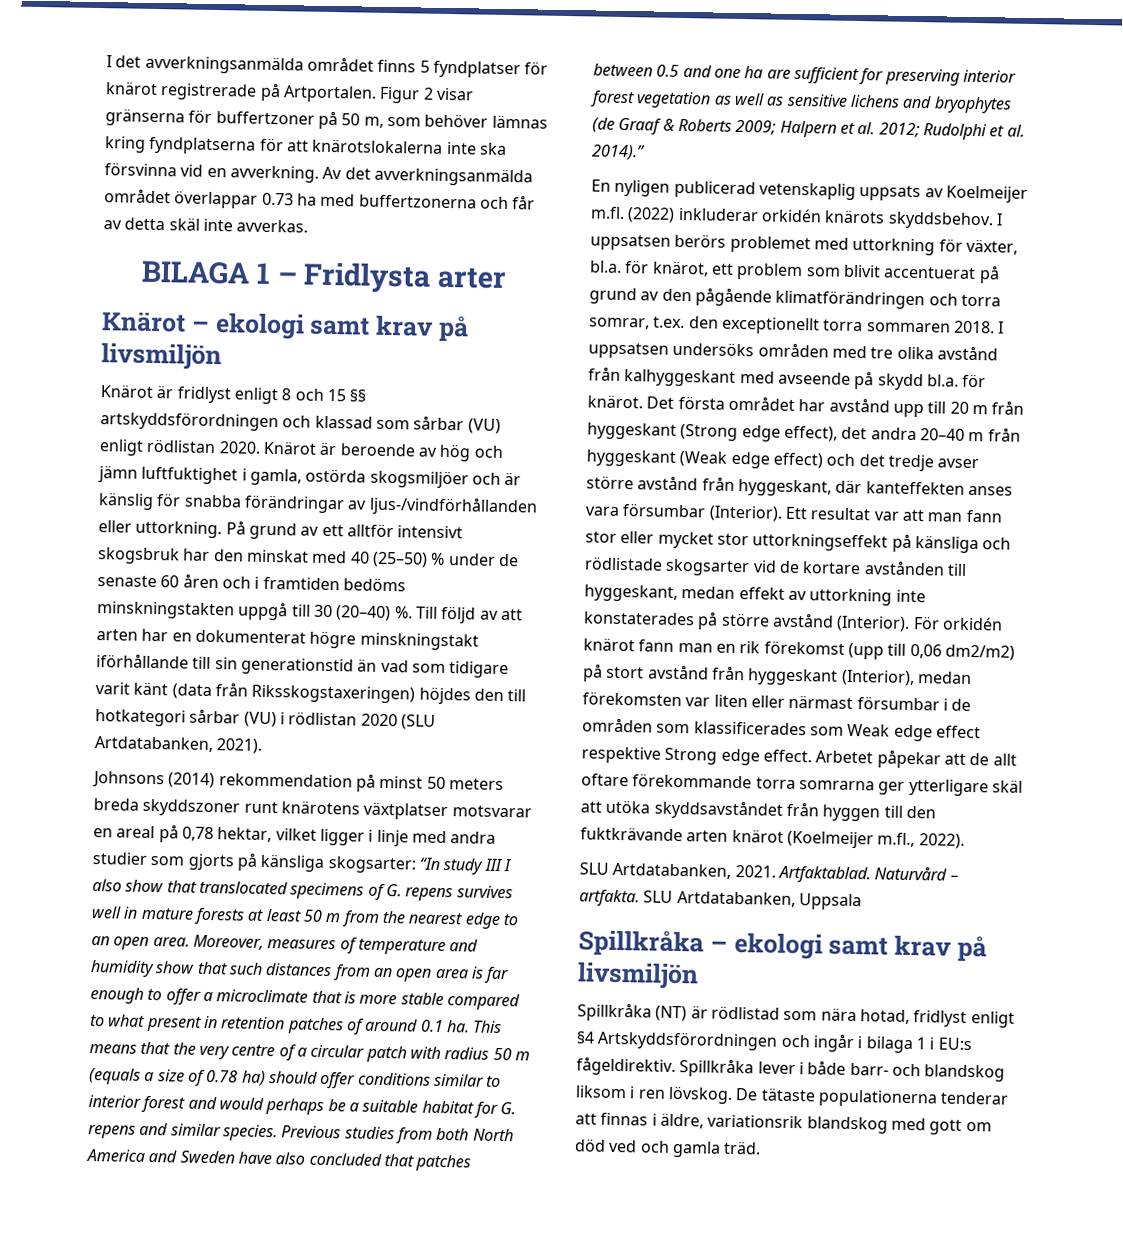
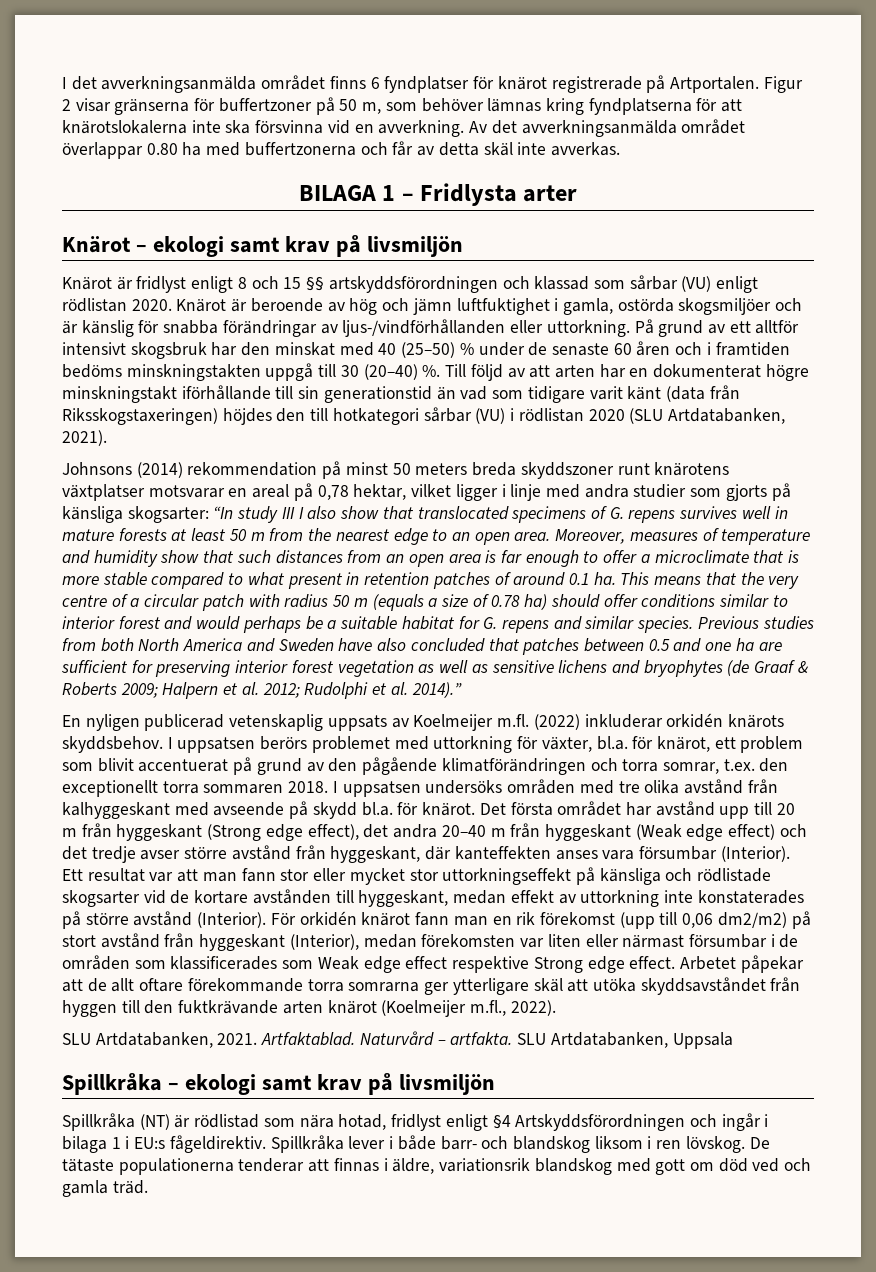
[419,60,430,73] 5 -> [370,77,380,89] 6
[261,192,294,206] 0.73 -> [146,143,178,155] 0.80

